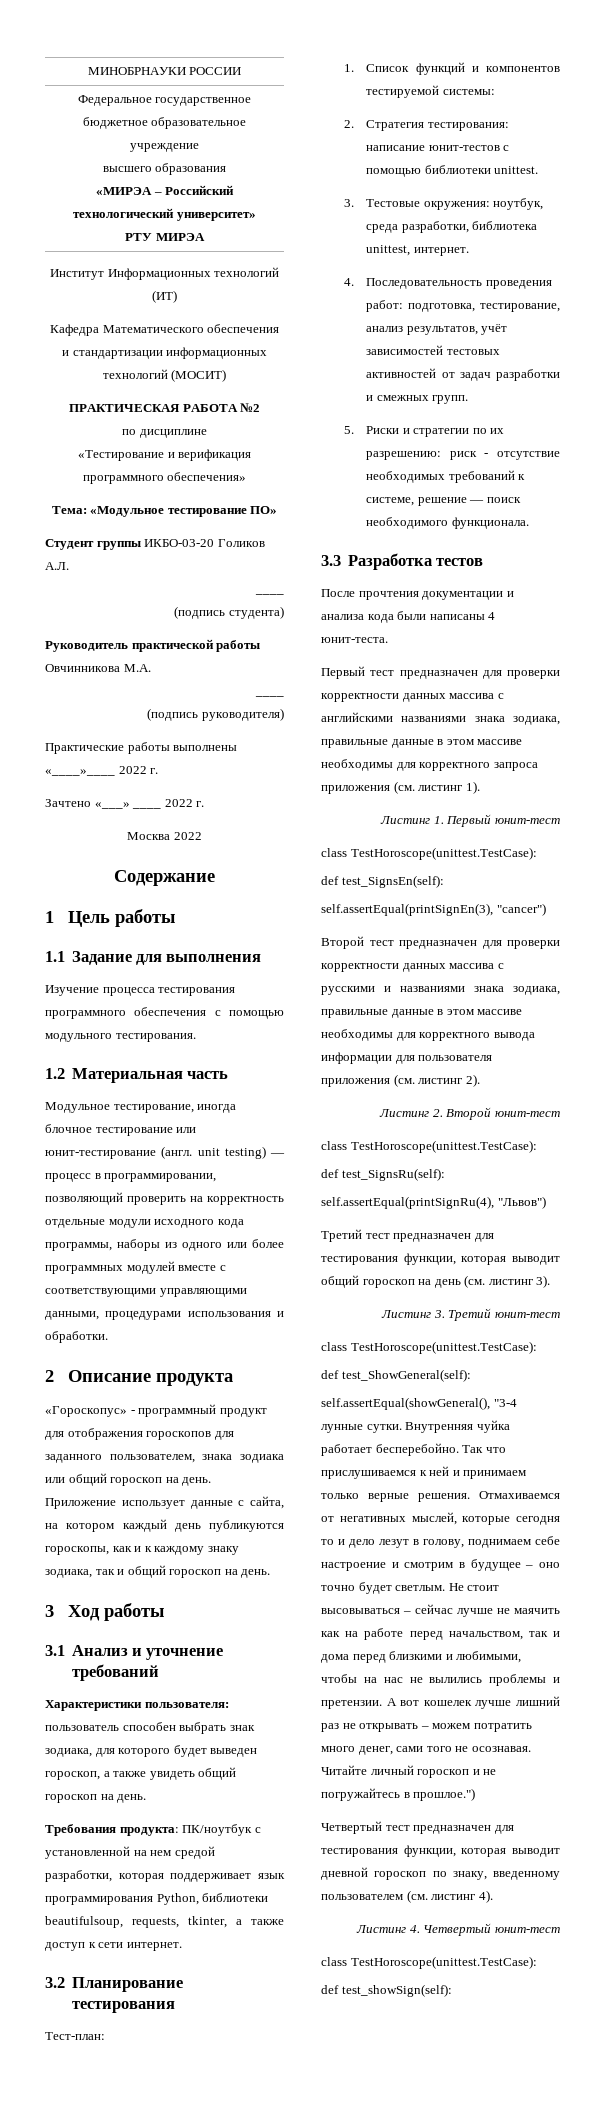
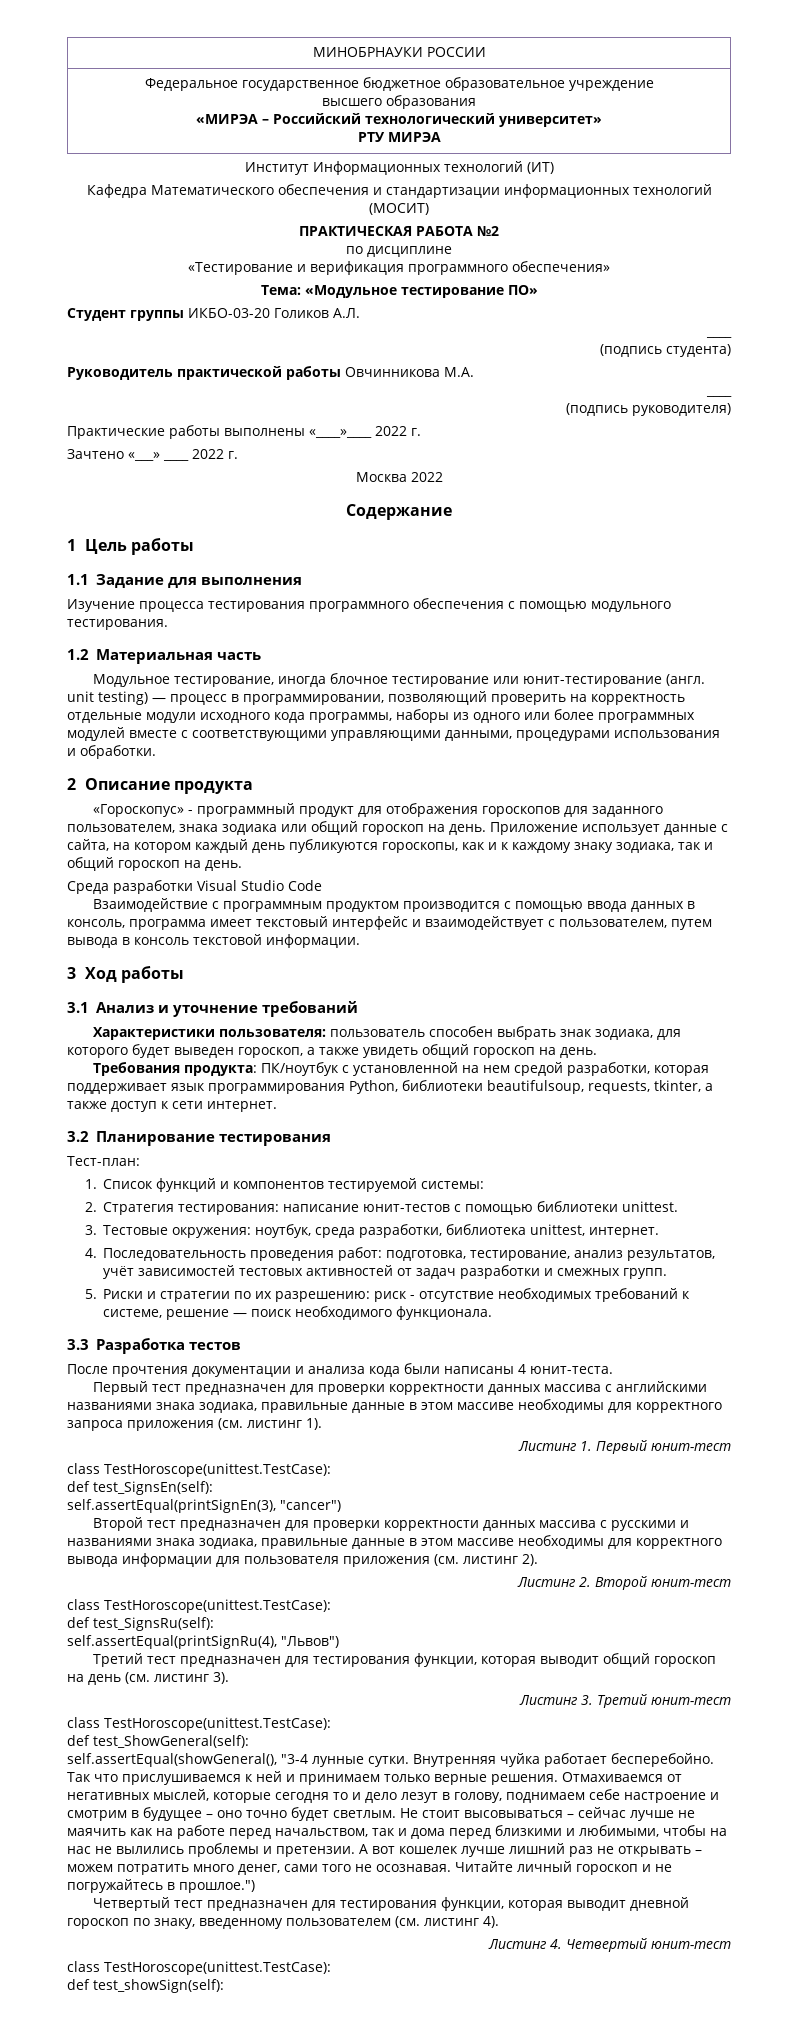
(271, 1573) none -> [67,880,322,894] [93,898,696,912] [67,916,712,930] [67,934,360,948] // Среда разработки Visual Studio Code // Взаимодействие с программным продуктом производится с помощью ввода данных в консоль, программа имеет текстовый интерфейс и взаимодействует с пользователем, путем вывода в консоль текстовой информации.

